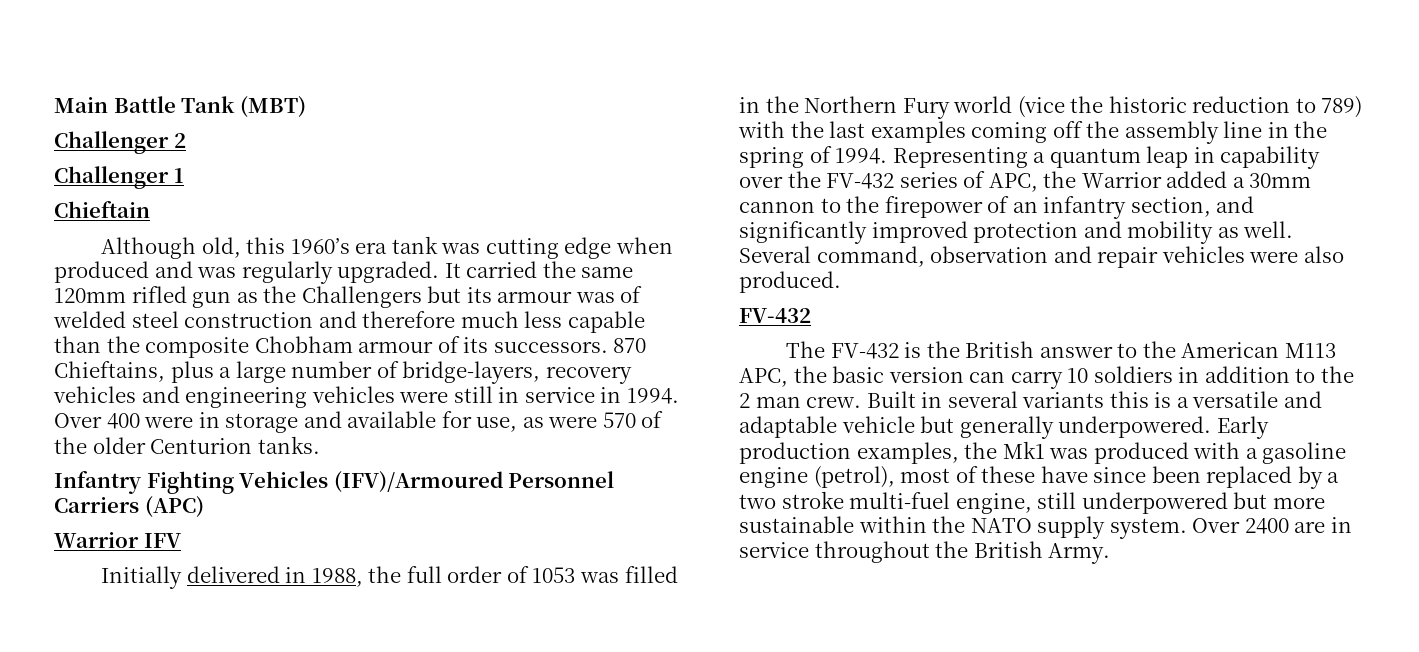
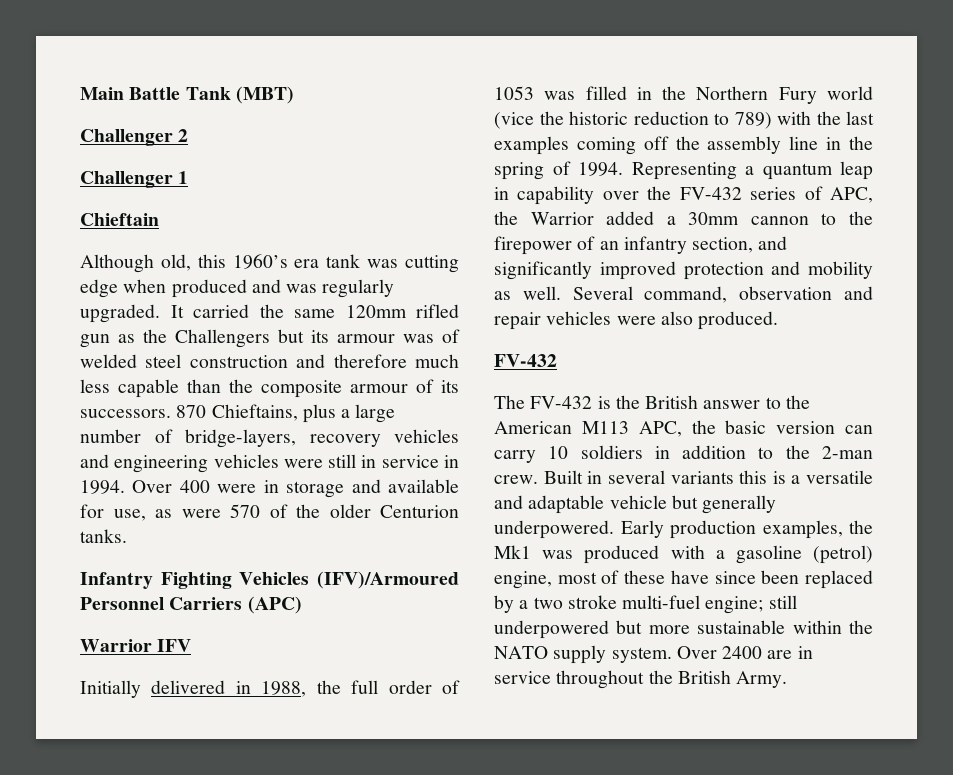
[254,336,353,353] Chobham -> (342, 389) none
[739,393,801,408] 2 man -> [822,446,873,459] 2-man
[739,466,895,488] engine (petrol), -> [813,545,873,564] [494,571,552,589] (petrol) engine,
[955,493,1032,514] engine, -> [705,596,764,614] engine;

